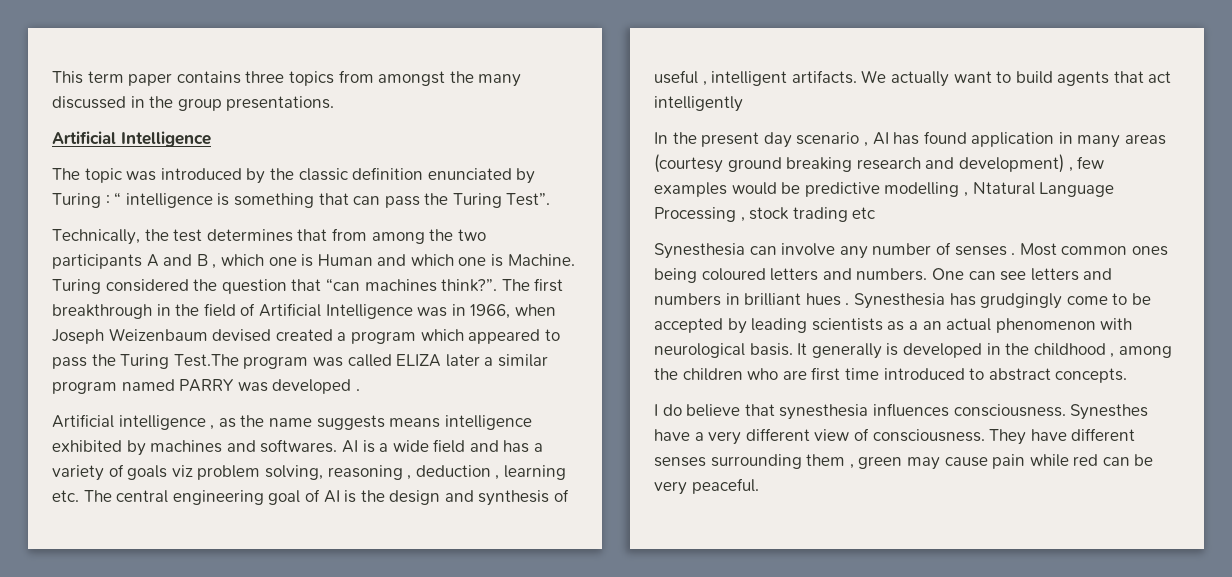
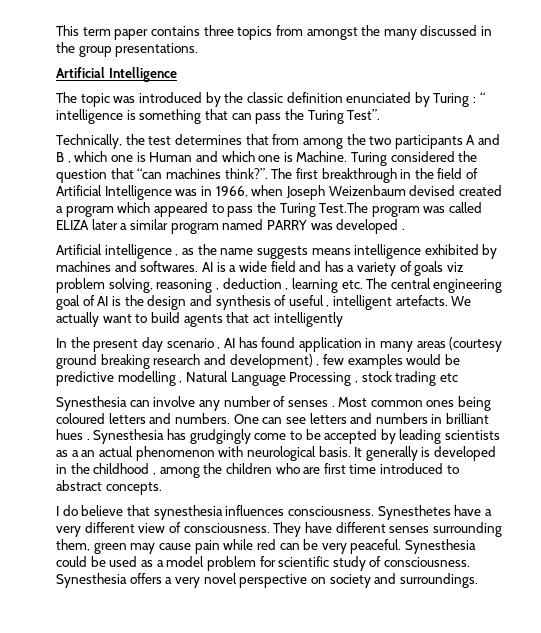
[791,70,857,84] artifacts. -> [395,295,448,306] artefacts.
[972,182,1035,195] Ntatural -> [185,371,228,382] Natural
[1070,404,1149,420] Synesthes -> [377,505,451,520] Synesthetes
[806,454,854,469] them , -> [56,539,90,551] them,
(759, 486) none -> [405,539,477,554] [56,556,471,571] [56,573,478,588] Synesthesia could be used as a model problem for scientific study of consciousness. Synesthesia offers a very novel perspective on society and surroundings.

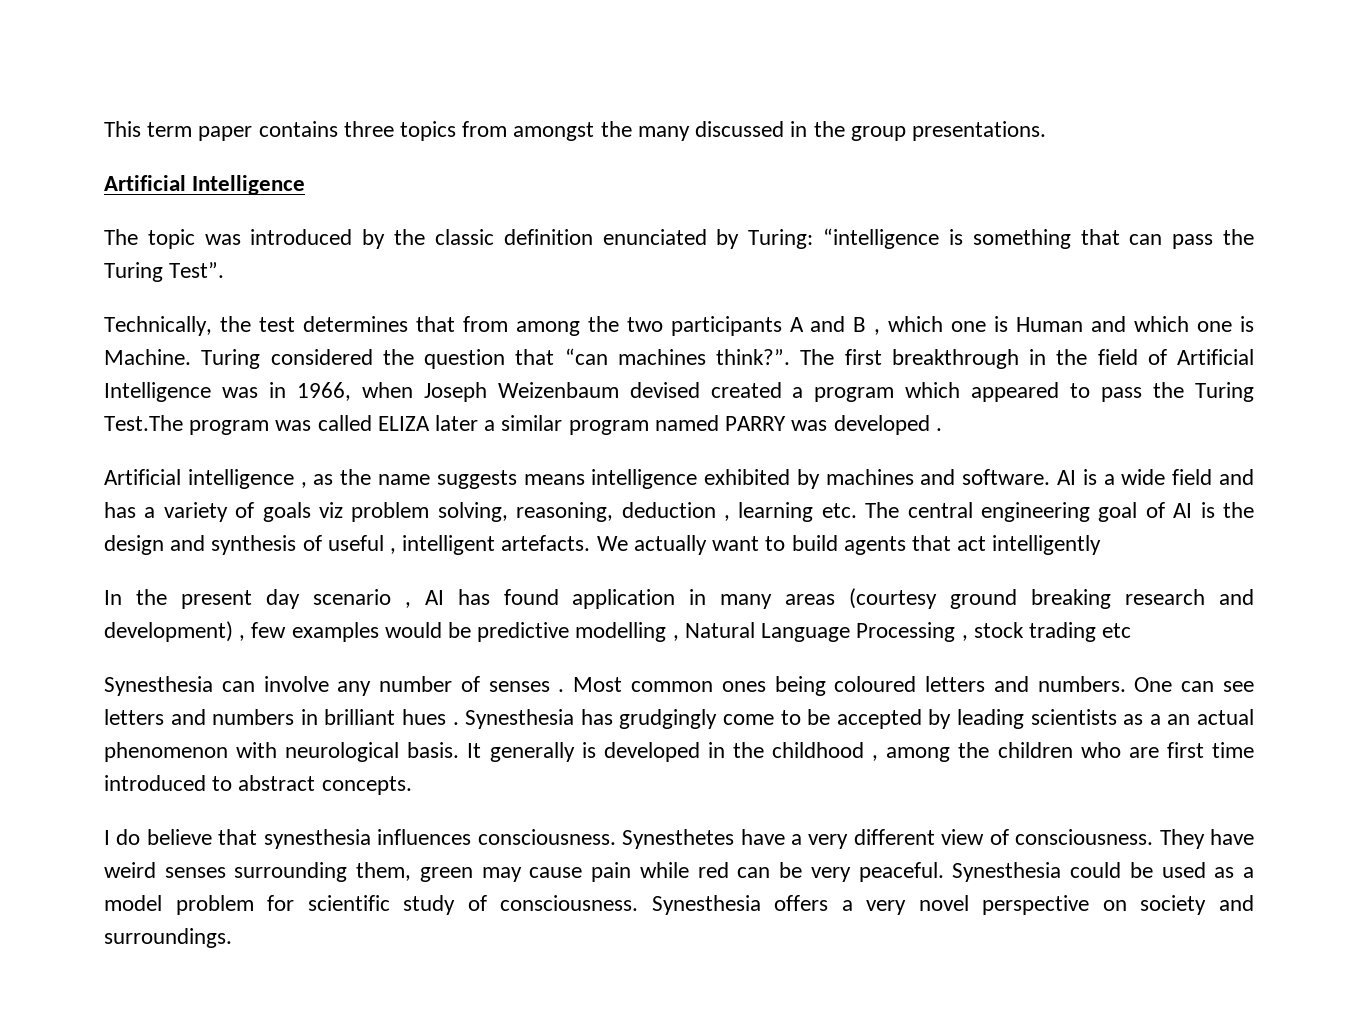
[433,92,485,107] [56,109,123,124] Turing : “ intelligence -> [748,228,940,249] Turing: “intelligence
[140,261,199,272] softwares. -> [962,469,1051,485] software.
[156,279,219,293] reasoning , -> [516,502,614,522] reasoning,
[335,522,386,533] different -> [104,862,156,878] weird

